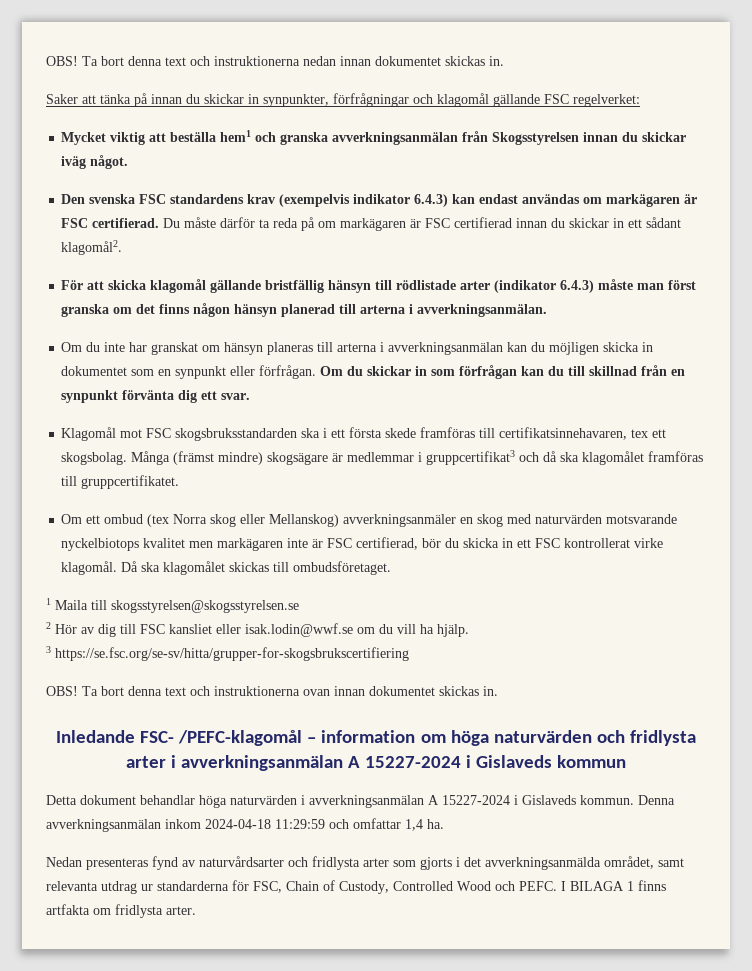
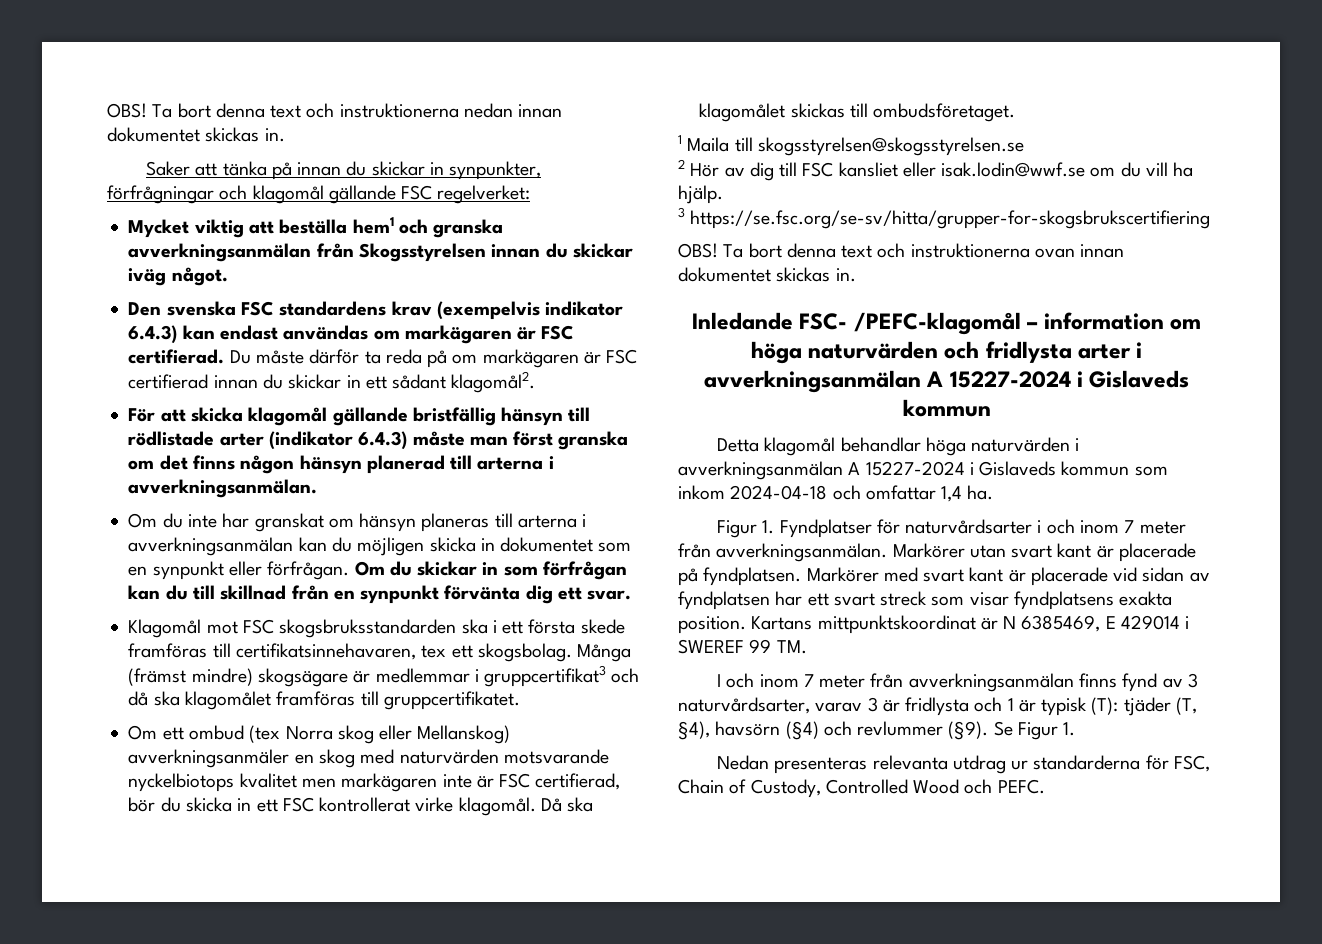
[80,795,136,805] dokument -> [764,437,836,456] klagomål
[580,795,675,805] [46,819,161,832] kommun. Denna avverkningsanmälan -> [1061,461,1168,476] kommun som
[275,819,325,829] 11:29:59 -> (828, 492) none
[46,856,684,870] Nedan presenteras fynd av naturvårdsarter och fridlysta arter som gjorts i det avverkningsanmälda området, samt -> [717,519,1186,538] [678,543,1196,562] [678,567,1210,586] [678,591,1173,610] [678,615,1190,634] [678,639,807,654] [717,673,1198,692] [678,697,1197,716] [678,721,1076,740] [717,755,868,774] Figur 1. Fyndplatser för naturvårdsarter i och inom 7 meter från avverkningsanmälan. Markörer utan svart kant är placerade på fyndplatsen. Markörer med svart kant är placerade vid sidan av fyndplatsen har ett svart streck som visar fyndplatsens exakta position. Kartans mittpunktskoordinat är N 6385469, E 429014 i SWEREF 99 TM. // I och inom 7 meter från avverkningsanmälan finns fynd av 3 naturvårdsarter, varav 3 är fridlysta och 1 är typisk (T): tjäder (T, §4), havsörn (§4) och revlummer (§9). Se Figur 1. // Nedan presenteras
[561,880,666,891] [46,904,196,918] I BILAGA 1 finns artfakta om fridlysta arter. -> (1045, 786) none

